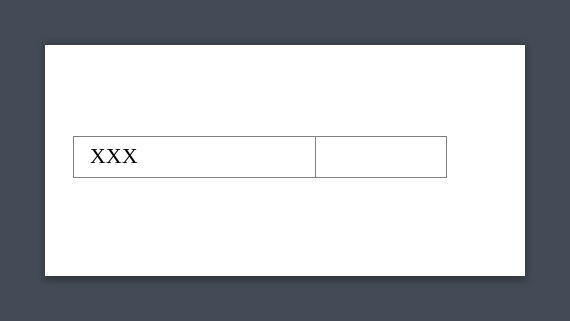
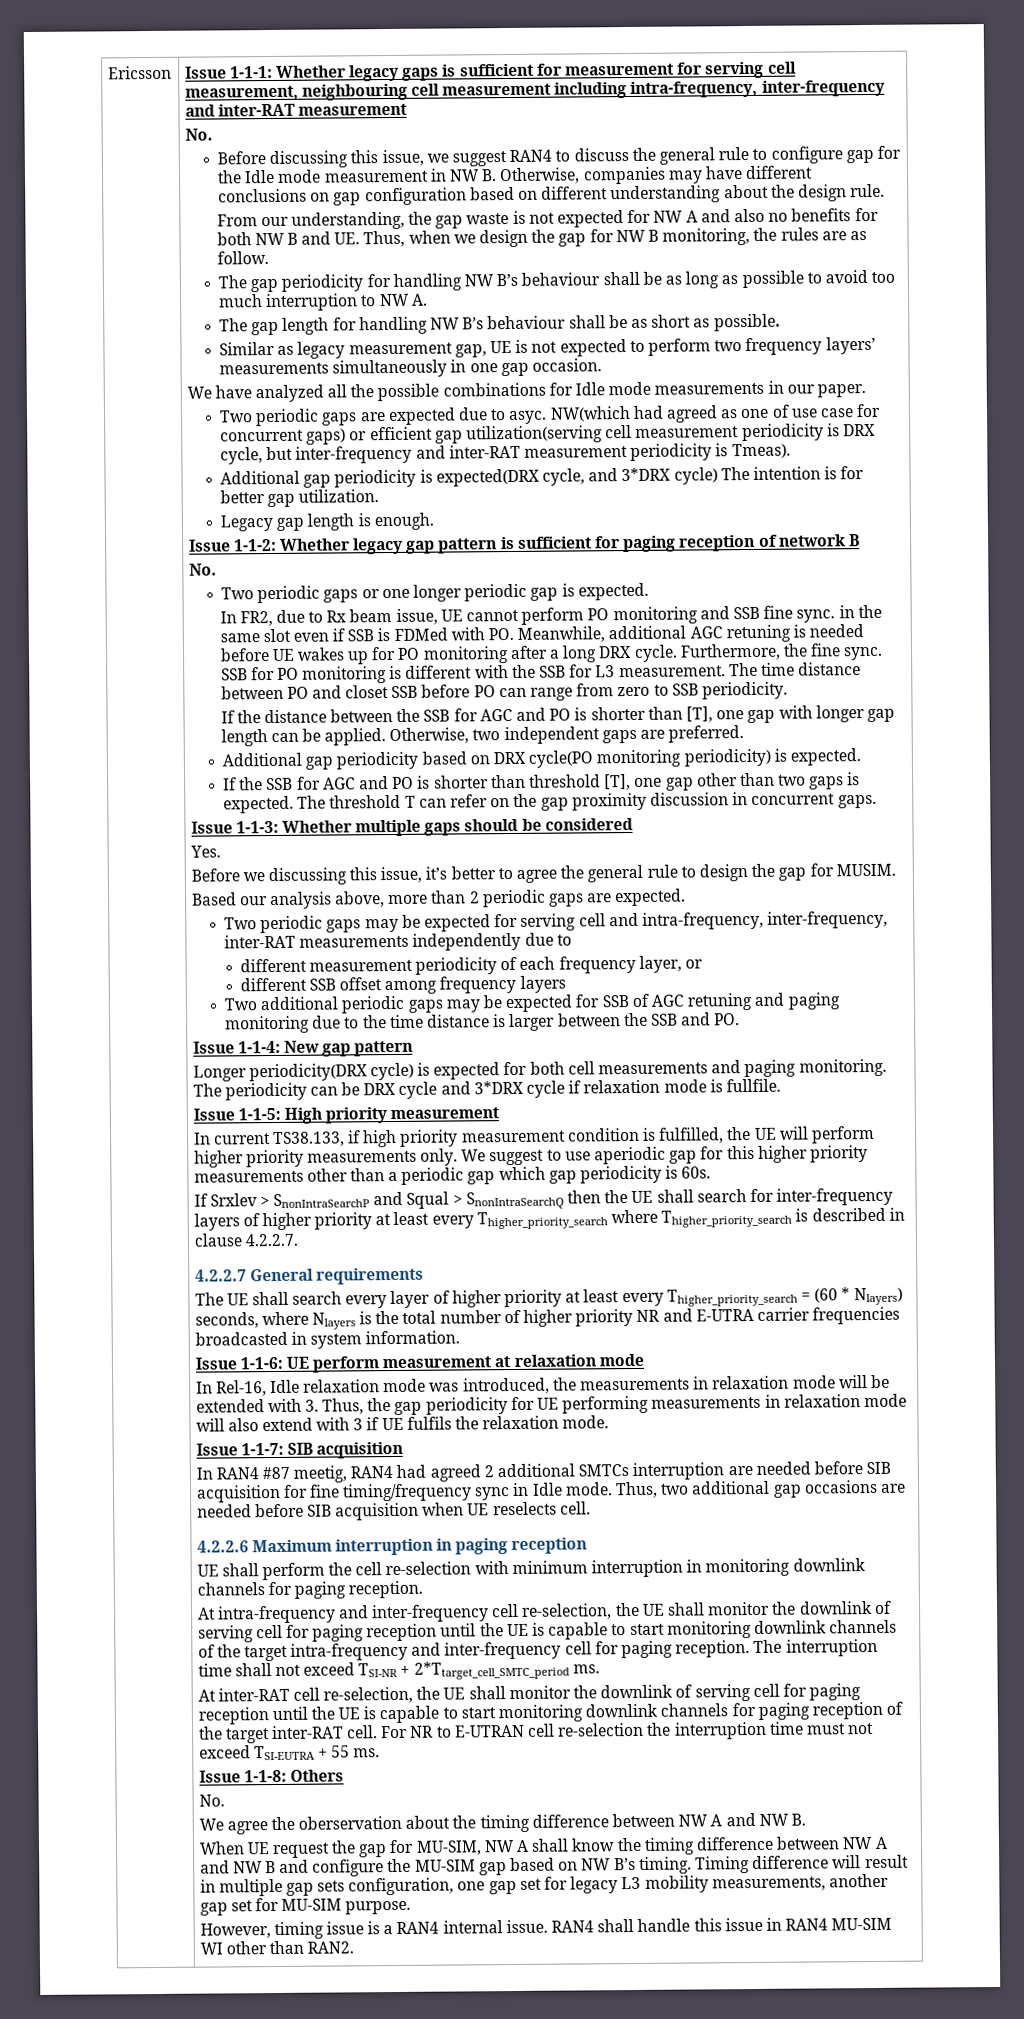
[89,149,138,163] XXX | -> [107,65,172,80] [184,61,797,82] [184,79,885,101] [184,103,407,117] [184,128,213,141] [217,145,901,168] [217,165,814,185] [218,183,886,206] [216,207,879,230] [216,227,867,248] [216,251,269,265] [218,269,896,293] [218,293,428,312] [219,313,781,336] [219,336,876,359] [219,358,603,378] [186,380,866,403] [219,403,882,427] [220,423,876,445] [220,443,791,465] [220,466,865,488] [220,489,380,508] [220,512,434,532] [188,534,860,555] [188,563,217,576] [221,582,649,604] [219,604,882,627] [219,624,865,643] [219,643,884,665] [220,662,862,684] [220,681,788,701] [220,705,895,724] [220,725,745,747] [222,748,861,770] [223,772,861,791] [223,792,877,814] [190,817,633,837] [189,845,221,858] [190,863,896,886] [191,888,687,910] [224,910,889,934] [224,932,572,951] [239,955,703,975] [239,975,566,995] [224,992,841,1014] [225,1012,741,1034] [192,1040,414,1057] [192,1058,887,1082] [192,1078,781,1101] [192,1107,500,1124] [193,1125,875,1148] [193,1145,868,1168] [193,1165,712,1185] [193,1187,894,1210] [193,1207,905,1231] [193,1233,298,1247] [194,1267,424,1285] [194,1287,903,1309] [194,1306,901,1330] [194,1330,461,1349] [194,1353,644,1373] [195,1374,890,1397] [195,1393,907,1415] [195,1415,610,1432] [195,1441,404,1459] [195,1461,892,1483] [195,1479,906,1503] [196,1501,591,1521] [196,1537,588,1556] [196,1558,866,1581] [196,1580,424,1599] [197,1600,892,1624] [197,1619,898,1643] [197,1638,878,1662] [197,1660,600,1680] [197,1683,862,1704] [197,1701,904,1725] [197,1721,875,1744] [198,1745,381,1761] [198,1769,344,1783] [198,1794,225,1807] [198,1812,806,1835] [198,1836,888,1859] [199,1854,909,1877] [199,1873,889,1897] [199,1897,412,1916] [199,1917,893,1940] [199,1940,355,1955] Ericsson | Issue 1-1-1: Whether legacy gaps is sufficient for measurement for serving cell measurement, neighbouring cell measurement including intra-frequency, inter-frequency and inter-RAT measurement // No. // Before discussing this issue, we suggest RAN4 to discuss the general rule to configure gap for the Idle mode measurement in NW B. Otherwise, companies may have different conclusions on gap configuration based on different understanding about the design rule. // From our understanding, the gap waste is not expected for NW A and also no benefits for both NW B and UE. Thus, when we design the gap for NW B monitoring, the rules are as follow. // The gap periodicity for handling NW B’s behaviour shall be as long as possible to avoid too much interruption to NW A. // The gap length for handling NW B’s behaviour shall be as short as possible. // Similar as legacy measurement gap, UE is not expected to perform two frequency layers’ measurements simultaneously in one gap occasion. // We have analyzed all the possible combinations for Idle mode measurements in our paper. // Two periodic gaps are expected due to asyc. NW(which had agreed as one of use case for concurrent gaps) or efficient gap utilization(serving cell measurement periodicity is DRX cycle, but inter-frequency and inter-RAT measurement periodicity is Tmeas). // Additional gap periodicity is expected(DRX cycle, and 3*DRX cycle) The intention is for better gap utilization. // Legacy gap length is enough. // Issue 1-1-2: Whether legacy gap pattern is sufficient for paging reception of network B // No. // Two periodic gaps or one longer periodic gap is expected. // In FR2, due to Rx beam issue, UE cannot perform PO monitoring and SSB fine sync. in the same slot even if SSB is FDMed with PO. Meanwhile, additional AGC retuning is needed before UE wakes up for PO monitoring after a long DRX cycle. Furthermore, the fine sync. SSB for PO monitoring is different with the SSB for L3 measurement. The time distance between PO and closet SSB before PO can range from zero to SSB periodicity. // If the distance between the SSB for AGC and PO is shorter than [T], one gap with longer gap length can be applied. Otherwise, two independent gaps are preferred. // Additional gap periodicity based on DRX cycle(PO monitoring periodicity) is expected. // If the SSB for AGC and PO is shorter than threshold [T], one gap other than two gaps is expected. The threshold T can refer on the gap proximity discussion in concurrent gaps. // Issue 1-1-3: Whether multiple gaps should be considered // Yes. // Before we discussing this issue, it’s better to agree the general rule to design the gap for MUSIM. // Based our analysis above, more than 2 periodic gaps are expected. // Two periodic gaps may be expected for serving cell and intra-frequency, inter-frequency, inter-RAT measurements independently due to // different measurement periodicity of each frequency layer, or // different SSB offset among frequency layers // Two additional periodic gaps may be expected for SSB of AGC retuning and paging monitoring due to the time distance is larger between the SSB and PO. // Issue 1-1-4: New gap pattern // Longer periodicity(DRX cycle) is expected for both cell measurements and paging monitoring. The periodicity can be DRX cycle and 3*DRX cycle if relaxation mode is fullfile. // Issue 1-1-5: High priority measurement // In current TS38.133, if high priority measurement condition is fulfilled, the UE will perform higher priority measurements only. We suggest to use aperiodic gap for this higher priority measurements other than a periodic gap which gap periodicity is 60s. // If Srxlev > SnonIntraSearchP and Squal > SnonIntraSearchQ then the UE shall search for inter-frequency layers of higher priority at least every Thigher_priority_search where Thigher_priority_search is described in clause 4.2.2.7. // 4.2.2.7 General requirements // The UE shall search every layer of higher priority at least every Thigher_priority_search = (60 * Nlayers) seconds, where Nlayers is the total number of higher priority NR and E-UTRA carrier frequencies broadcasted in system information. // Issue 1-1-6: UE perform measurement at relaxation mode // In Rel-16, Idle relaxation mode was introduced, the measurements in relaxation mode will be extended with 3. Thus, the gap periodicity for UE performing measurements in relaxation mode will also extend with 3 if UE fulfils the relaxation mode. // Issue 1-1-7: SIB acquisition // In RAN4 #87 meetig, RAN4 had agreed 2 additional SMTCs interruption are needed before SIB acquisition for fine timing/frequency sync in Idle mode. Thus, two additional gap occasions are needed before SIB acquisition when UE reselects cell. // 4.2.2.6 Maximum interruption in paging reception // UE shall perform the cell re-selection with minimum interruption in monitoring downlink channels for paging reception. // At intra-frequency and inter-frequency cell re-selection, the UE shall monitor the downlink of serving cell for paging reception until the UE is capable to start monitoring downlink channels of the target intra-frequency and inter-frequency cell for paging reception. The interruption time shall not exceed TSI-NR + 2*Ttarget_cell_SMTC_period ms. // At inter-RAT cell re-selection, the UE shall monitor the downlink of serving cell for paging reception until the UE is capable to start monitoring downlink channels for paging reception of the target inter-RAT cell. For NR to E-UTRAN cell re-selection the interruption time must not exceed TSI-EUTRA + 55 ms. // Issue 1-1-8: Others // No. // We agree the oberservation about the timing difference between NW A and NW B. // When UE request the gap for MU-SIM, NW A shall know the timing difference between NW A and NW B and configure the MU-SIM gap based on NW B’s timing. Timing difference will result in multiple gap sets configuration, one gap set for legacy L3 mobility measurements, another gap set for MU-SIM purpose. // However, timing issue is a RAN4 internal issue. RAN4 shall handle this issue in RAN4 MU-SIM WI other than RAN2.

